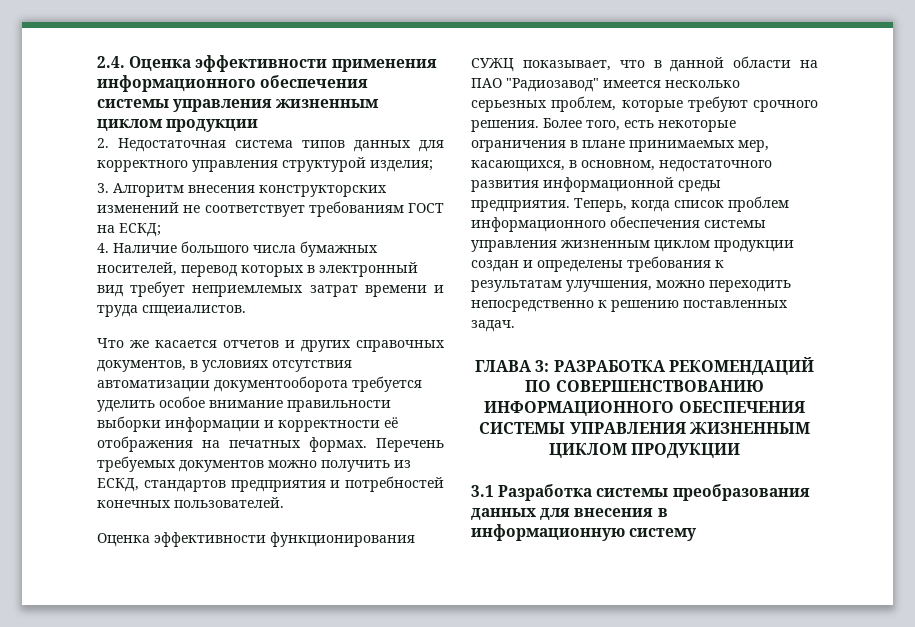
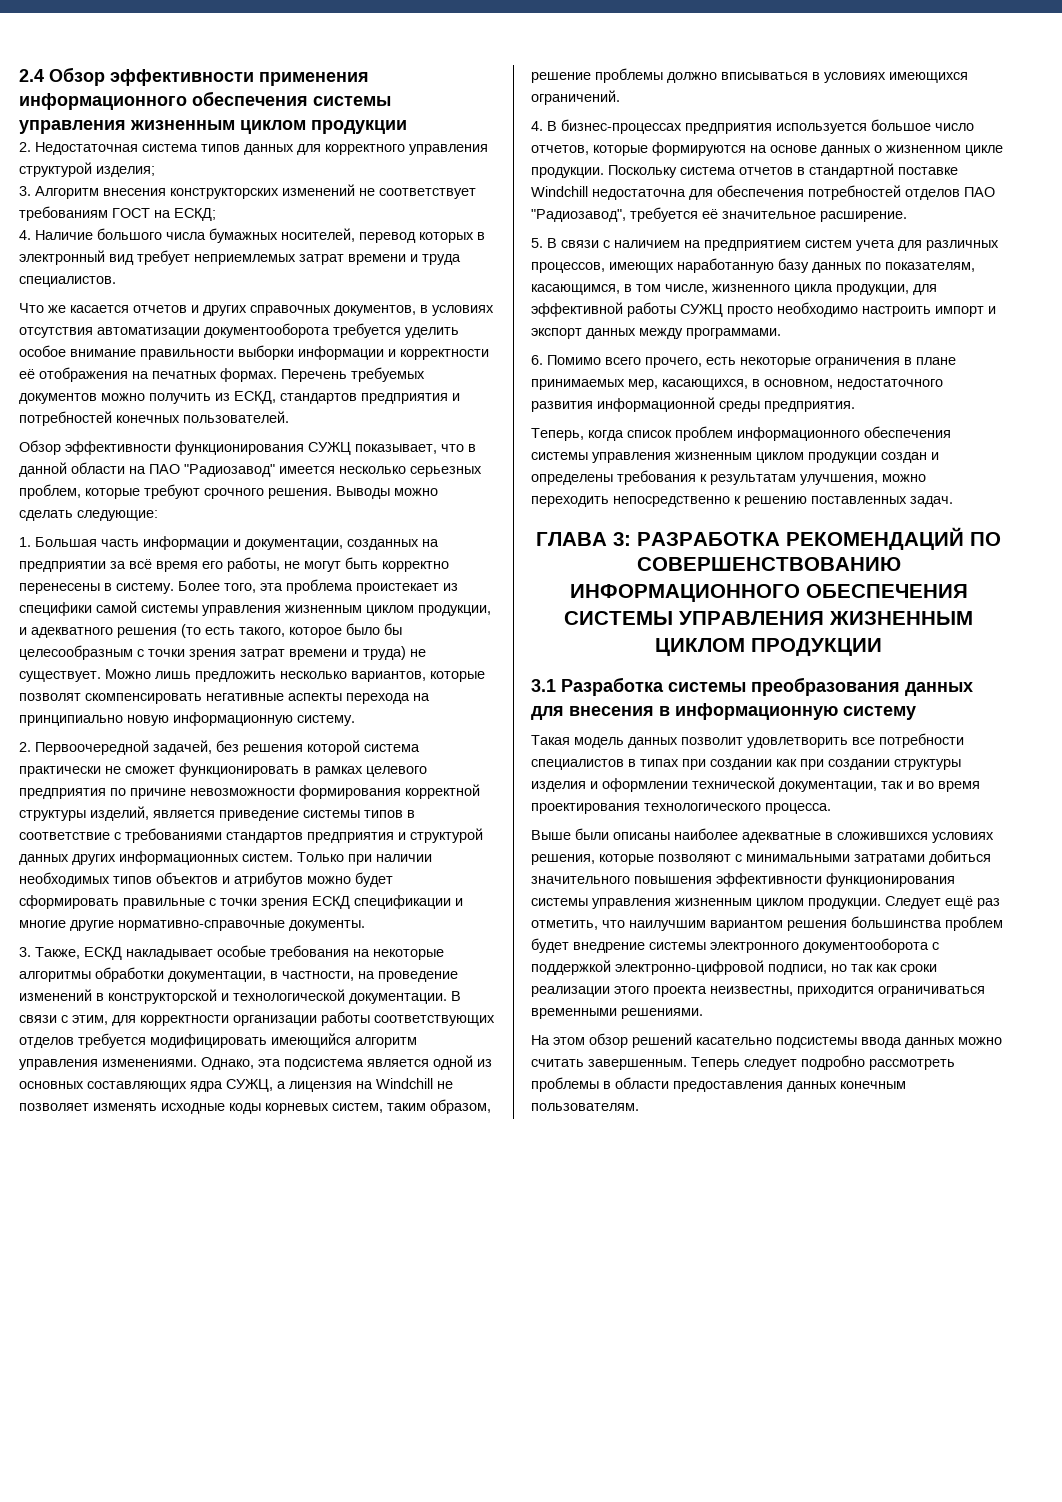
[97,56,192,71] 2.4. Оценка -> [19,67,105,86] 2.4 Обзор
[142,305,246,317] спцеиалистов. -> [19,276,116,287] специалистов.
[97,533,150,547] Оценка -> [19,440,61,455] Обзор
[543,118,620,131] Более того, -> [336,486,438,499] [19,510,158,521] [19,536,439,550] [19,557,449,572] [19,579,458,594] [19,601,491,616] [19,623,402,638] [19,645,426,660] [19,669,485,682] [19,693,430,704] [19,712,355,726] [19,740,420,755] [19,763,427,777] [19,784,480,799] [19,806,415,821] [19,828,483,843] [19,851,432,865] [19,872,393,887] [19,895,463,909] [19,920,365,931] [19,945,444,960] [19,967,458,982] [19,989,461,1004] [19,1011,495,1026] [19,1033,417,1048] [19,1055,492,1070] [19,1078,453,1092] [19,1099,491,1114] [531,68,968,83] [531,90,620,105] [531,119,974,134] [531,142,1003,156] [531,163,958,178] [531,185,995,200] [531,207,907,222] [531,238,999,251] [531,258,975,273] [531,284,937,295] [531,302,996,317] [531,328,781,339] [531,355,702,368] Выводы можно сделать следующие: // 1. Большая часть информации и документации, созданных на предприятии за всё время его работы, не могут быть корректно перенесены в систему. Более того, эта проблема проистекает из специфики самой системы управления жизненным циклом продукции, и адекватного решения (то есть такого, которое было бы целесообразным с точки зрения затрат времени и труда) не существует. Можно лишь предложить несколько вариантов, которые позволят скомпенсировать негативные аспекты перехода на принципиально новую информационную систему. // 2. Первоочередной задачей, без решения которой система практически не сможет функционировать в рамках целевого предприятия по причине невозможности формирования корректной структуры изделий, является приведение системы типов в соответствие с требованиями стандартов предприятия и структурой данных других информационных систем. Только при наличии необходимых типов объектов и атрибутов можно будет сформировать правильные с точки зрения ЕСКД спецификации и многие другие нормативно-справочные документы. // 3. Также, ЕСКД накладывает особые требования на некоторые алгоритмы обработки документации, в частности, на проведение изменений в конструкторской и технологической документации. В связи с этим, для корректности организации работы соответствующих отделов требуется модифицировать имеющийся алгоритм управления изменениями. Однако, эта подсистема является одной из основных составляющих ядра СУЖЦ, а лицензия на Windchill не позволяет изменять исходные коды корневых систем, таким образом, решение проблемы должно вписываться в условиях имеющихся ограничений. // 4. В бизнес-процессах предприятия используется большое число отчетов, которые формируются на основе данных о жизненном цикле продукции. Поскольку система отчетов в стандартной поставке Windchill недостаточна для обеспечения потребностей отделов ПАО "Радиозавод", требуется её значительное расширение. // 5. В связи с наличием на предприятием систем учета для различных процессов, имеющих наработанную базу данных по показателям, касающимся, в том числе, жизненного цикла продукции, для эффективной работы СУЖЦ просто необходимо настроить импорт и экспорт данных между программами. // 6. Помимо всего прочего,
(570, 206) none -> (855, 406) //
(697, 534) none -> [531,733,964,748] [531,759,961,770] [531,777,980,792] [531,803,831,814] [531,828,994,843] [531,850,991,865] [531,873,955,887] [531,896,1000,909] [531,916,1003,931] [531,938,939,953] [531,960,937,975] [531,986,985,997] [531,1008,703,1019] [531,1033,1002,1048] [531,1055,955,1070] [531,1077,906,1092] [531,1103,639,1111] // Такая модель данных позволит удовлетворить все потребности специалистов в типах при создании как при создании структуры изделия и оформлении технической документации, так и во время проектирования технологического процесса. // Выше были описаны наиболее адекватные в сложившихся условиях решения, которые позволяют с минимальными затратами добиться значительного повышения эффективности функционирования системы управления жизненным циклом продукции. Следует ещё раз отметить, что наилучшим вариантом решения большинства проблем будет внедрение системы электронного документооборота с поддержкой электронно-цифровой подписи, но так как сроки реализации этого проекта неизвестны, приходится ограничиваться временными решениями. // На этом обзор решений касательно подсистемы ввода данных можно считать завершенным. Теперь следует подробно рассмотреть проблемы в области предоставления данных конечным пользователям.

